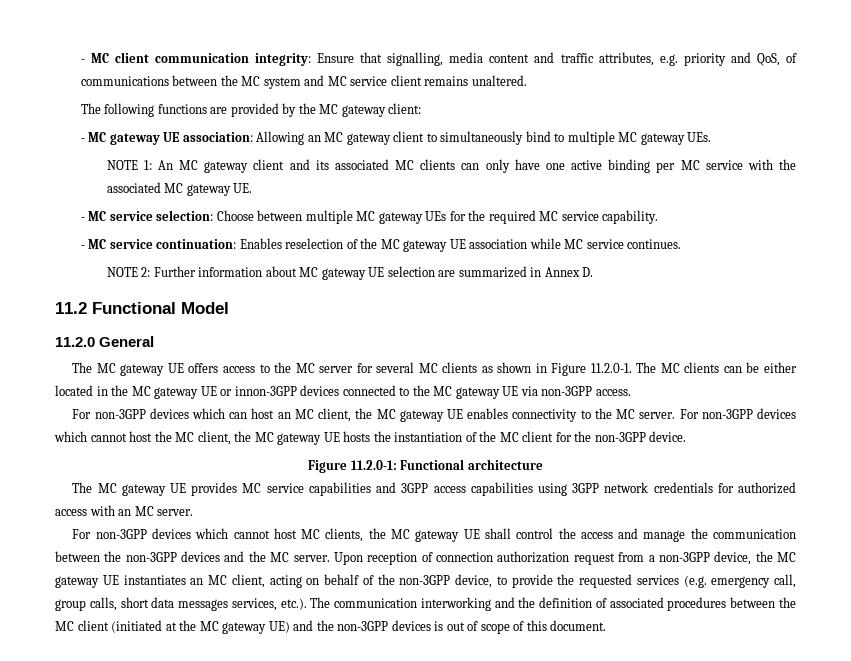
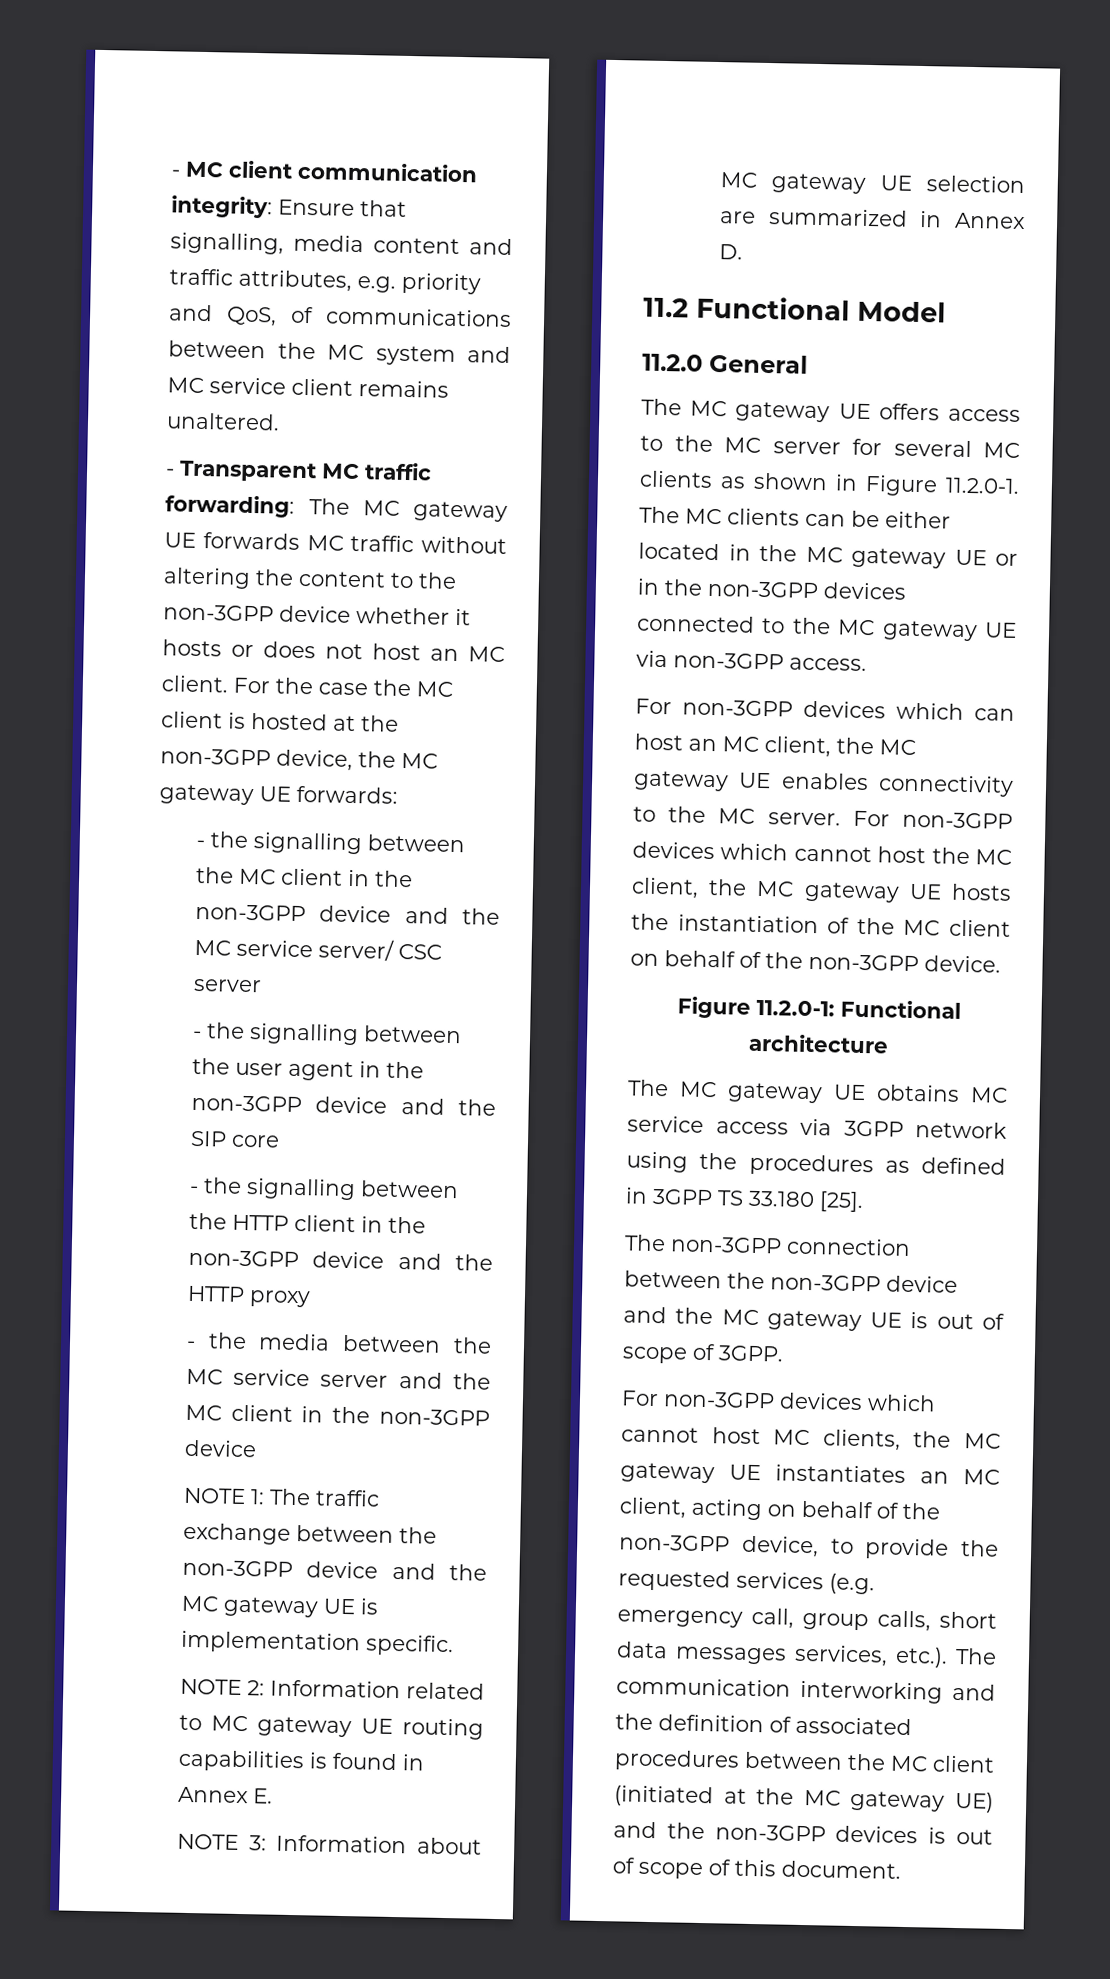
[80,103,422,117] [80,131,712,145] [106,159,797,173] [106,182,253,196] [80,210,659,224] [80,238,682,252] [106,266,263,277] The following functions are provided by the MC gateway client: // - MC gateway UE association: Allowing an MC gateway client to simultaneously bind to multiple MC gateway UEs. // NOTE 1: An MC gateway client and its associated MC clients can only have one active binding per MC service with the associated MC gateway UE. // - MC service selection: Choose between multiple MC gateway UEs for the required MC service capability. // - MC service continuation: Enables reselection of the MC gateway UE association while MC service continues. // NOTE 2: Further information -> [165,460,433,483] [165,494,508,522] [164,532,507,554] [163,567,458,590] [163,604,472,626] [162,639,505,662] [161,675,454,697] [161,711,400,732] [160,748,439,772] [159,784,399,806] [195,831,465,855] [195,866,413,888] [194,903,500,925] [193,938,442,961] [192,978,262,993] [191,1022,462,1046] [191,1057,424,1082] [190,1094,496,1116] [189,1130,280,1148] [188,1177,459,1201] [188,1212,426,1234] [187,1249,493,1271] [186,1285,311,1308] [185,1332,492,1354] [185,1368,491,1390] [184,1404,490,1426] [183,1439,257,1458] [182,1487,380,1507] [182,1522,437,1545] [181,1559,487,1581] [180,1595,379,1618] [180,1630,454,1657] [179,1678,485,1700] [178,1714,484,1740] [177,1749,425,1773] [177,1786,273,1804] [176,1833,408,1854] - Transparent MC traffic forwarding: The MC gateway UE forwards MC traffic without altering the content to the non-3GPP device whether it hosts or does not host an MC client. For the case the MC client is hosted at the non-3GPP device, the MC gateway UE forwards: // - the signalling between the MC client in the non-3GPP device and the MC service server/ CSC server // - the signalling between the user agent in the non-3GPP device and the SIP core // - the signalling between the HTTP client in the non-3GPP device and the HTTP proxy // - the media between the MC service server and the MC client in the non-3GPP device // NOTE 1: The traffic exchange between the non-3GPP device and the MC gateway UE is implementation specific. // NOTE 2: Information related to MC gateway UE routing capabilities is found in Annex E. // NOTE 3: Information
[234,386,297,396] innon-3GPP -> [637,578,818,599] in the non-3GPP
[555,432,572,442] for -> [630,950,762,969] on behalf of
[191,482,796,496] [55,505,194,516] provides MC service capabilities and 3GPP access capabilities using 3GPP network credentials for authorized access with an MC server. -> [876,1084,1008,1103] [627,1115,1007,1139] [626,1151,1006,1177] [625,1187,864,1213] [624,1234,911,1256] [624,1270,958,1293] [623,1306,1005,1332] [622,1343,784,1364] obtains MC service access via 3GPP network using the procedures as defined in 3GPP TS 33.180 [25]. // The non-3GPP connection between the non-3GPP device and the MC gateway UE is out of scope of 3GPP.
[484,528,796,542] [55,551,796,565] [55,575,119,588] shall control the access and manage the communication between the non-3GPP devices and the MC server. Upon reception of connection authorization request from a non-3GPP device, the MC gateway UE -> (761, 1472) none

